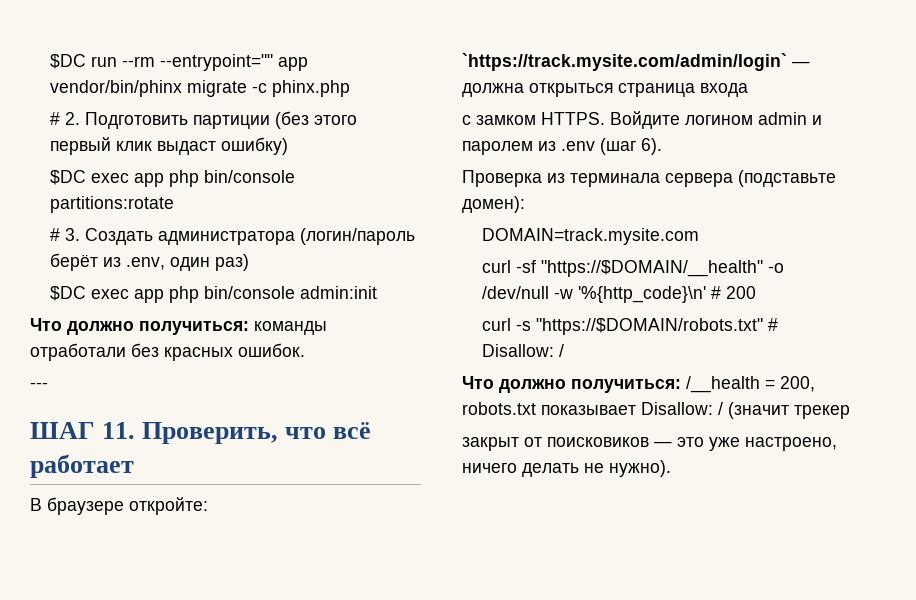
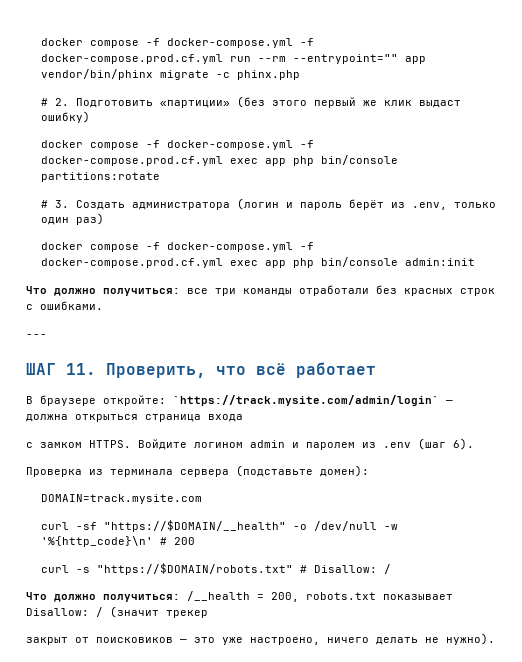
[49,54,86,69] $DC -> [40,38,314,48] [40,54,223,64] docker compose -f docker-compose.yml -f docker-compose.prod.cf.yml
[192,115,270,129] партиции -> [159,100,230,108] «партиции»
(111, 146) none -> [362,100,377,106] же
[49,170,86,185] $DC -> [40,140,314,150] [40,156,223,166] docker compose -f docker-compose.yml -f docker-compose.prod.cf.yml
[299,228,415,245] (логин/пароль -> [236,198,342,210] (логин и пароль
(165, 263) none -> [453,202,496,208] только
[49,286,86,301] $DC -> [40,242,314,252] [40,258,223,268] docker compose -f docker-compose.yml -f docker-compose.prod.cf.yml
(249, 328) none -> [187,288,236,296] все три
[238,343,305,357] ошибок. -> [460,288,495,296] [26,301,103,310] строк с ошибками.

